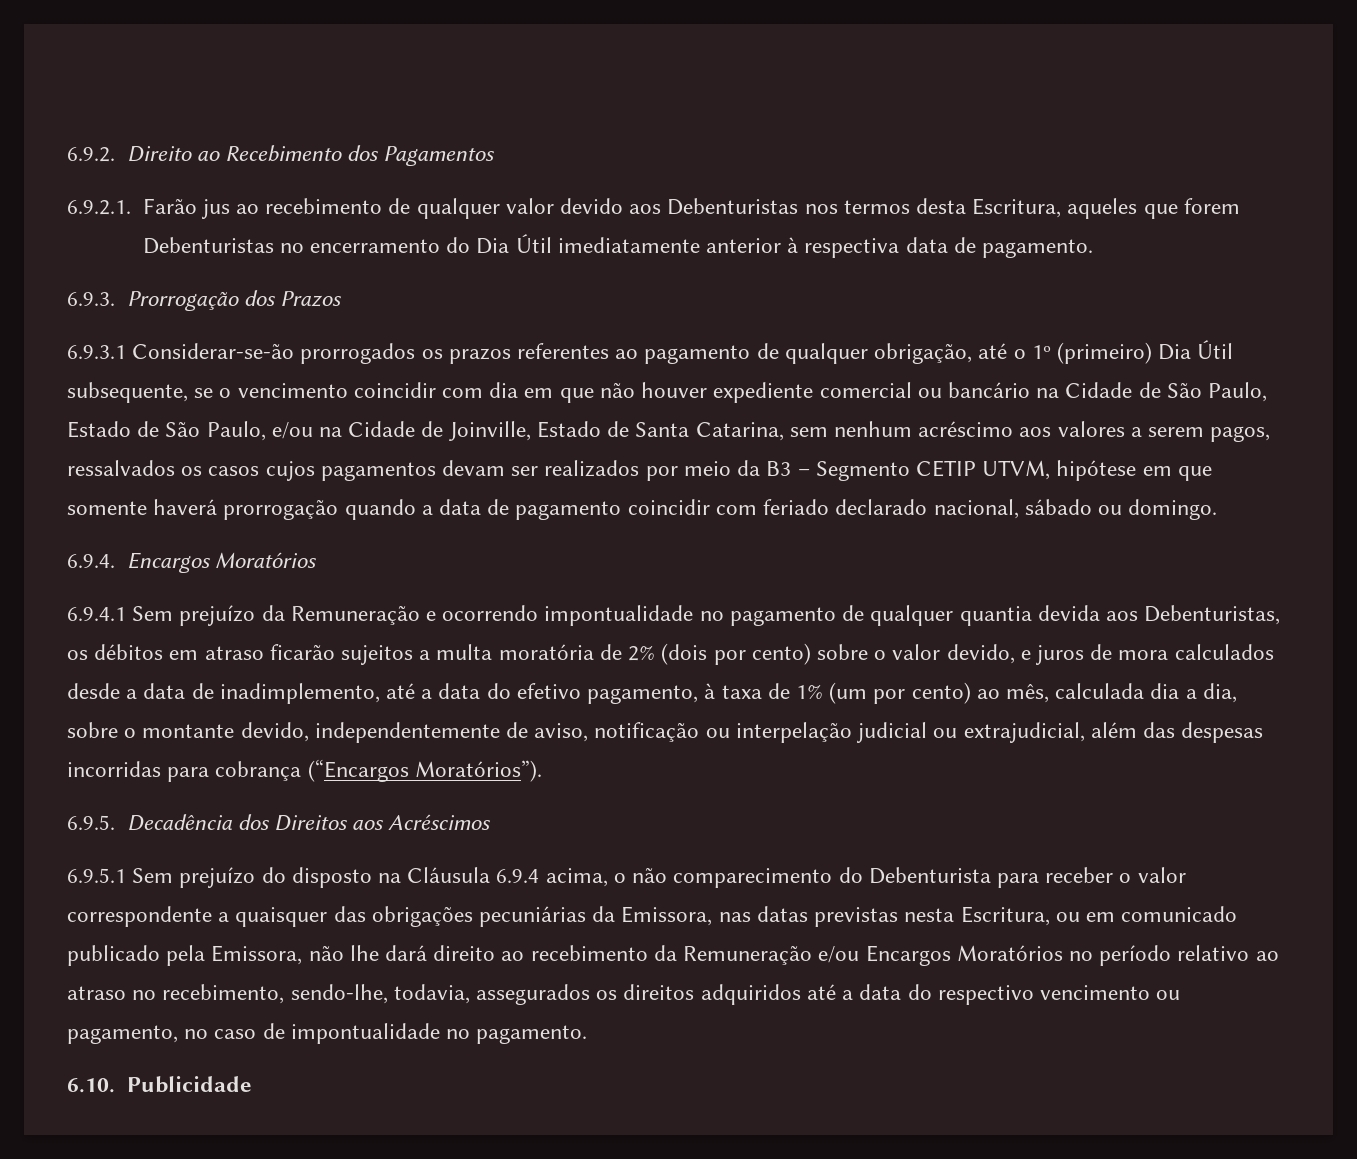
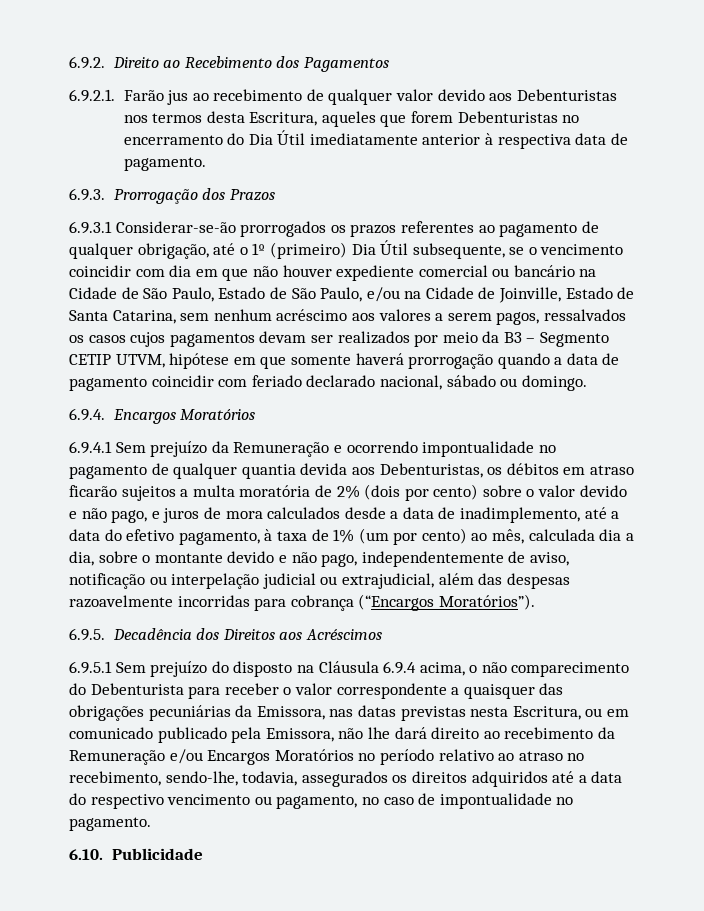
[946,644,1015,664] devido, -> [579,485,627,497] [69,508,148,523] devido e não pago,
[240,722,309,742] devido, -> [227,551,358,567] devido e não pago,
(1264, 732) none -> [69,595,173,608] razoavelmente

